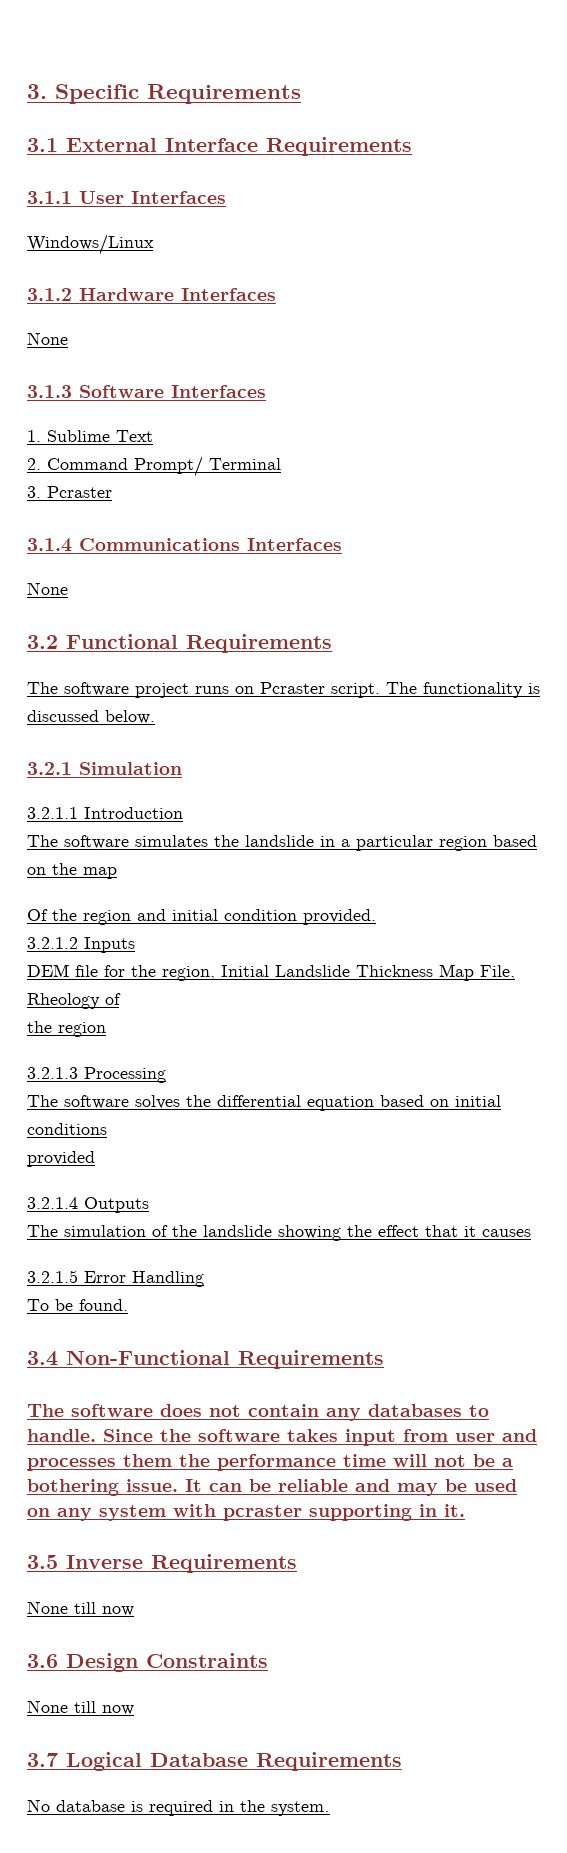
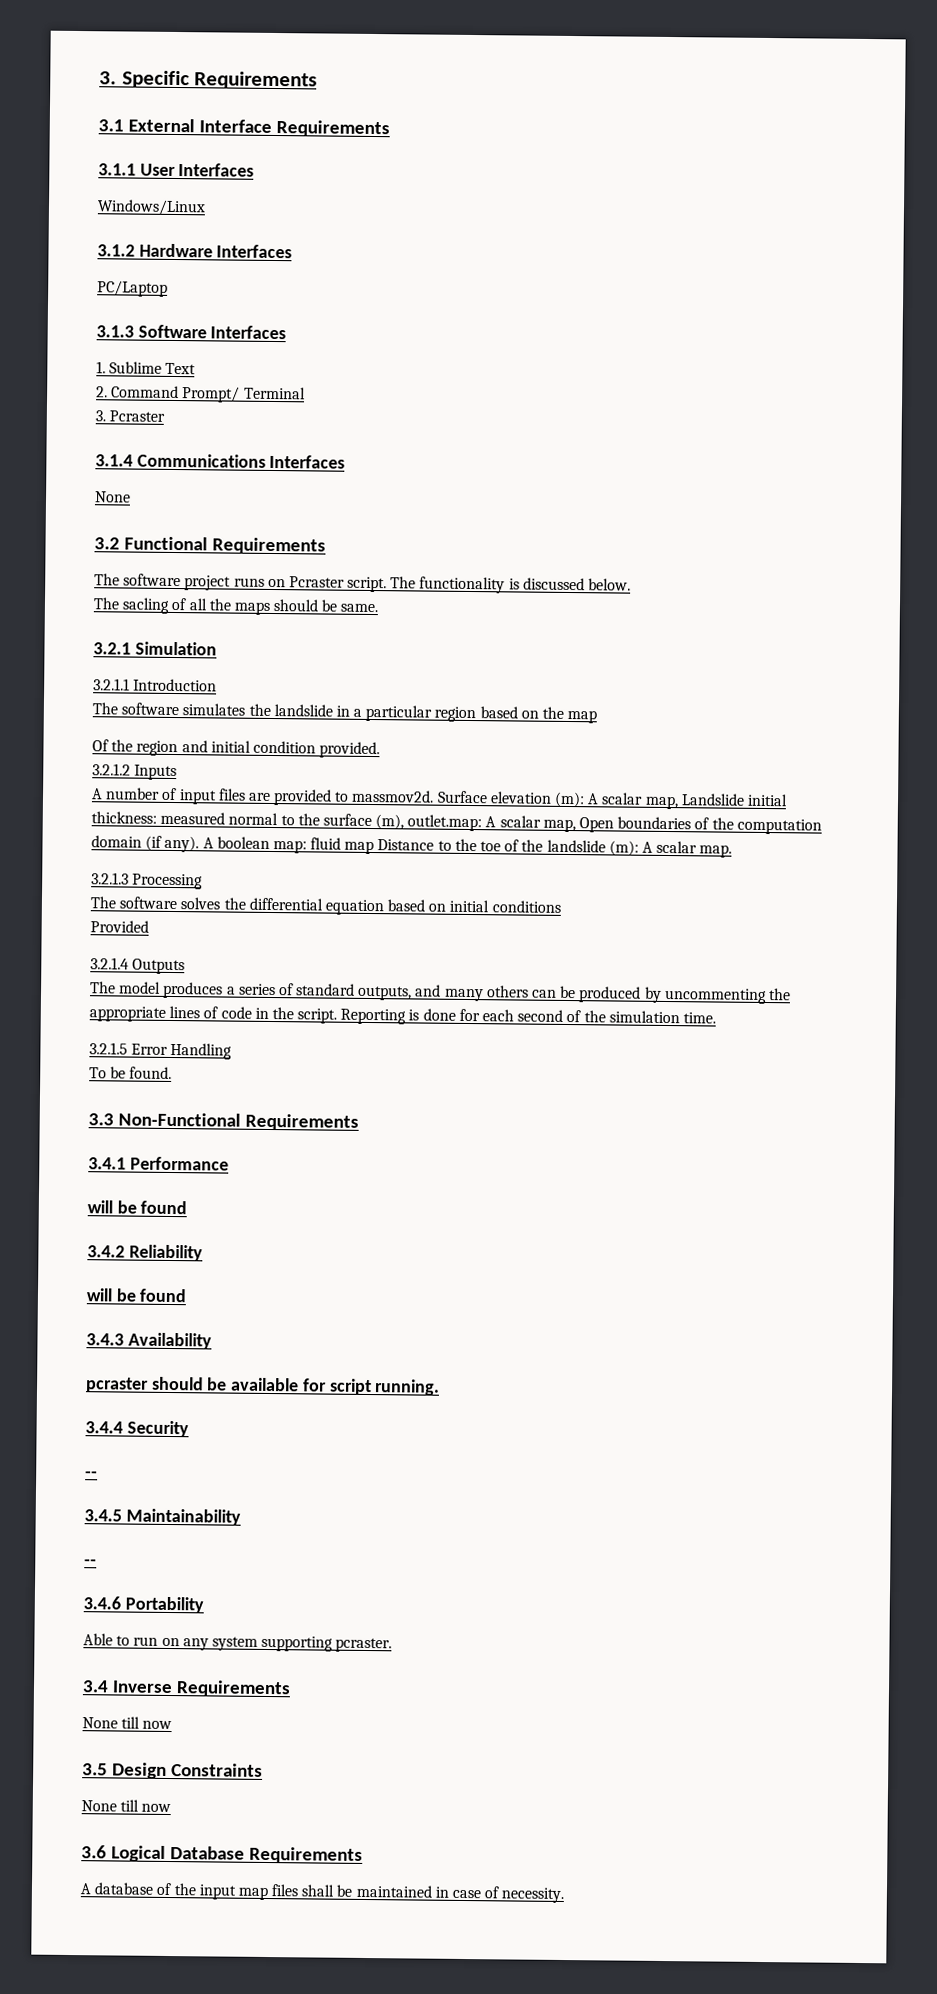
[27,332,68,345] // None -> [97,280,168,297] // PC/Laptop
(155, 717) none -> [93,597,379,615] // The sacling of all the maps should be same.
[27,964,515,981] [27,993,121,1009] [27,1021,106,1037] DEM file for the region, Initial Landslide Thickness Map File, Rheology of // the region -> [91,787,788,810] [91,811,822,835] [91,835,733,858] A number of input files are provided to massmov2d. Surface elevation (m): A scalar map, Landslide initial thickness: measured normal to the surface (m), outlet.map: A scalar map, Open boundaries of the computation domain (if any). A boolean map: fluid map Distance to the toe of the landslide (m): A scalar map.
[27,1151,95,1167] provided -> [90,920,149,933] Provided
[64,1225,531,1241] simulation of the landslide showing the effect that it causes -> [119,981,791,1005] [89,1005,716,1025] model produces a series of standard outputs, and many others can be produced by uncommenting the appropriate lines of code in the script. Reporting is done for each second of the simulation time.
[27,1351,58,1366] 3.4 -> [88,1113,114,1126] 3.3
[27,1404,489,1421] [27,1429,537,1446] [27,1454,513,1471] [27,1479,517,1496] [27,1504,465,1521] [27,1555,58,1569] The software does not contain any databases to handle. Since the software takes input from user and processes them the performance time will not be a bothering issue. It can be reliable and may be used on any system with pcraster supporting in it. // 3.5 -> [88,1156,229,1171] [87,1200,188,1215] [87,1244,203,1262] [86,1288,188,1303] [86,1332,212,1350] [85,1376,441,1396] [85,1420,189,1438] [85,1471,98,1478] [84,1508,241,1526] [84,1559,97,1566] [83,1596,204,1614] [83,1633,393,1653] [82,1680,109,1693] 3.4.1 Performance // will be found // 3.4.2 Reliability // will be found // 3.4.3 Availability // pcraster should be available for script running. // 3.4.4 Security // -- // 3.4.5 Maintainability // -- // 3.4.6 Portability // Able to run on any system supporting pcraster. // 3.4
[27,1654,58,1668] 3.6 -> [82,1763,108,1776] 3.5
[27,1753,58,1767] 3.7 -> [81,1845,107,1859] 3.6
[27,1799,330,1816] No database is required in the system. -> [80,1882,565,1904] A database of the input map files shall be maintained in case of necessity.

